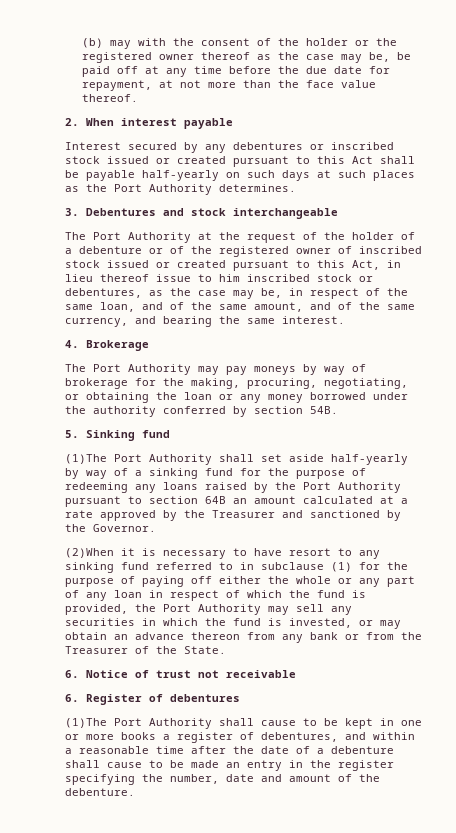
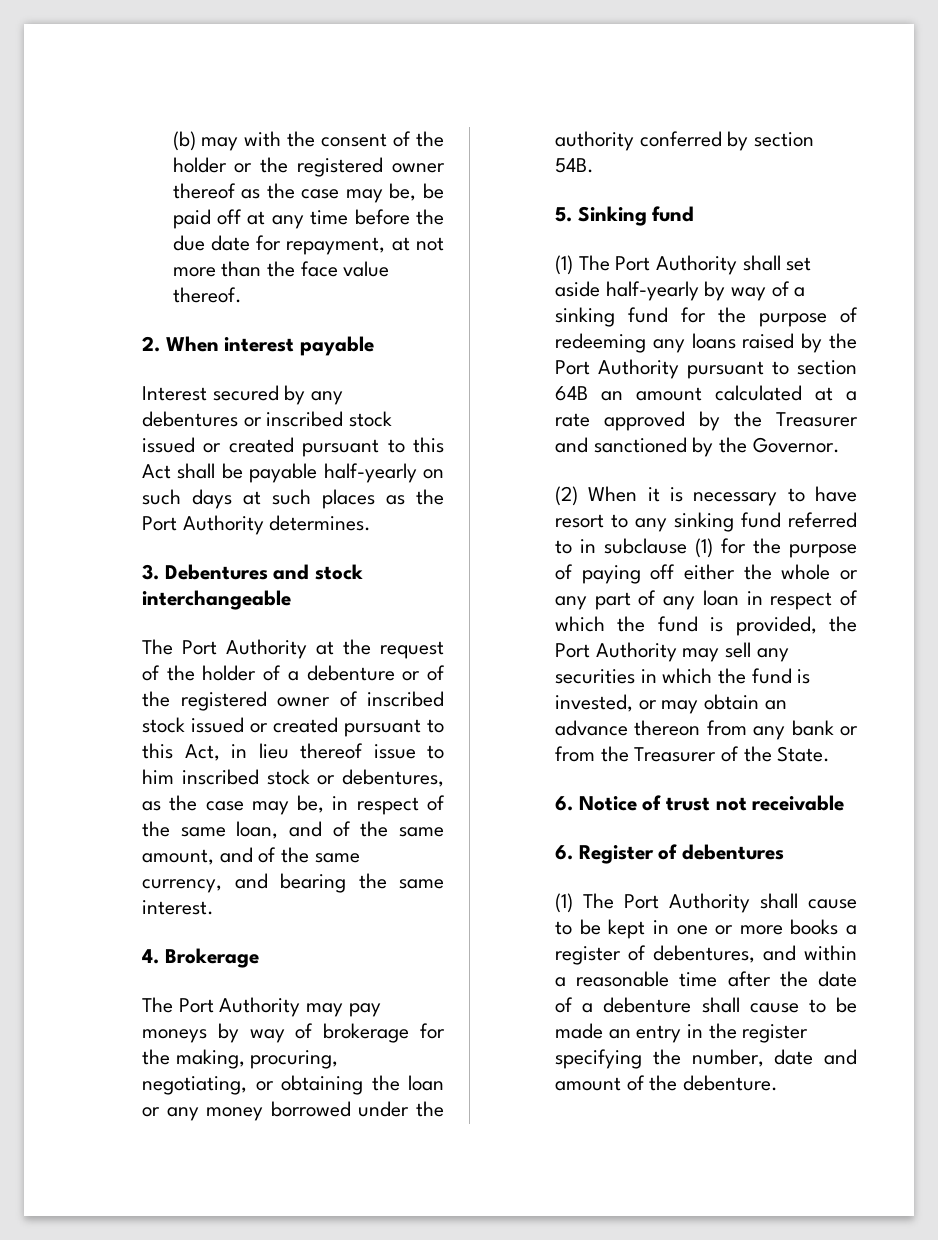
[65,454,108,464] (1)The -> [555,255,610,275] (1) The
[65,548,115,558] (2)When -> [555,486,638,506] (2) When
[65,718,108,728] (1)The -> [555,893,615,913] (1) The

